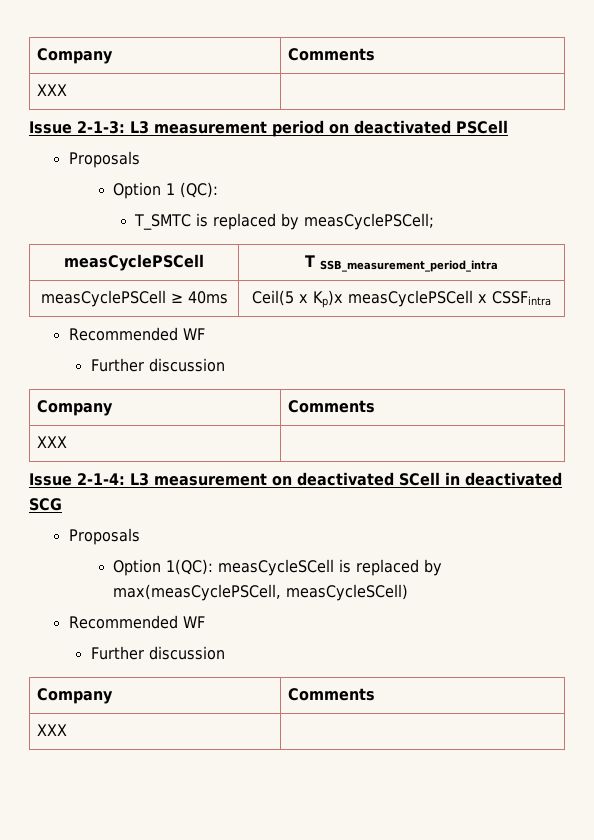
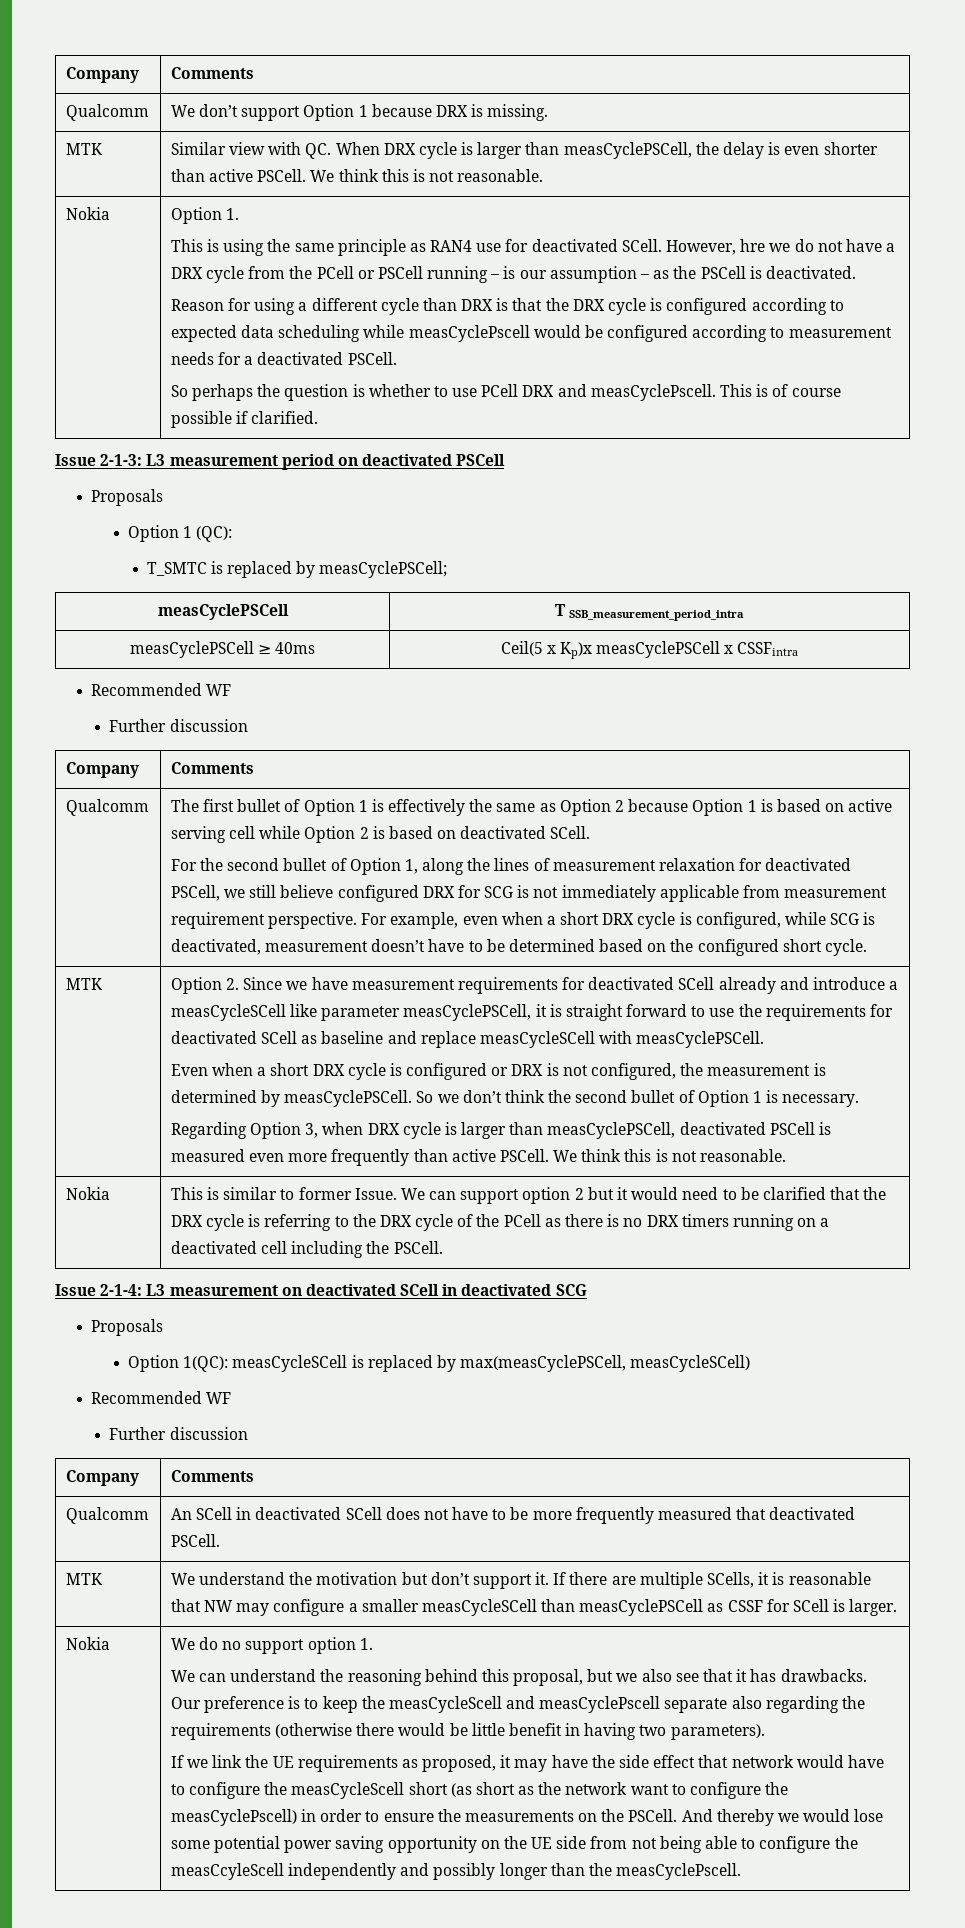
[36,48,113,64] [287,48,375,61] [36,84,67,96] Company | Comments // XXX | -> [65,67,139,83] [170,67,254,79] [65,104,149,121] [170,104,549,121] [65,143,103,155] [170,142,878,159] [170,169,544,182] [65,207,110,220] [170,207,239,224] [170,239,896,256] [170,266,856,283] [170,298,844,315] [170,325,892,342] [170,352,397,365] [170,384,841,401] [170,411,319,428] Company | Comments // Qualcomm | We don’t support Option 1 because DRX is missing. // MTK | Similar view with QC. When DRX cycle is larger than measCyclePSCell, the delay is even shorter than active PSCell. We think this is not reasonable. // Nokia | Option 1. // This is using the same principle as RAN4 use for deactivated SCell. However, hre we do not have a DRX cycle from the PCell or PSCell running – is our assumption – as the PSCell is deactivated. // Reason for using a different cycle than DRX is that the DRX cycle is configured according to expected data scheduling while measCyclePscell would be configured according to measurement needs for a deactivated PSCell. // So perhaps the question is whether to use PCell DRX and measCyclePscell. This is of course possible if clarified.
[36,436,67,448] XXX | -> [65,799,149,816] [170,799,893,816] [170,826,591,843] [170,858,852,875] [170,885,888,902] [170,912,876,929] [170,939,867,956] [65,978,103,990] [170,977,899,994] [170,1004,893,1021] [170,1031,765,1048] [170,1063,826,1080] [170,1090,860,1107] [170,1122,831,1139] [170,1149,786,1166] [65,1187,110,1200] [170,1187,887,1204] [170,1214,830,1231] [170,1241,443,1258] Qualcomm | The first bullet of Option 1 is effectively the same as Option 2 because Option 1 is based on active serving cell while Option 2 is based on deactivated SCell. // For the second bullet of Option 1, along the lines of measurement relaxation for deactivated PSCell, we still believe configured DRX for SCG is not immediately applicable from measurement requirement perspective. For example, even when a short DRX cycle is configured, while SCG is deactivated, measurement doesn’t have to be determined based on the configured short cycle. // MTK | Option 2. Since we have measurement requirements for deactivated SCell already and introduce a measCycleSCell like parameter measCyclePSCell, it is straight forward to use the requirements for deactivated SCell as baseline and replace measCycleSCell with measCyclePSCell. // Even when a short DRX cycle is configured or DRX is not configured, the measurement is determined by measCyclePSCell. So we don’t think the second bullet of Option 1 is necessary. // Regarding Option 3, when DRX cycle is larger than measCyclePSCell, deactivated PSCell is measured even more frequently than active PSCell. We think this is not reasonable. // Nokia | This is similar to former Issue. We can support option 2 but it would need to be clarified that the DRX cycle is referring to the DRX cycle of the PCell as there is no DRX timers running on a deactivated cell including the PSCell.
[36,724,67,736] XXX | -> [65,1507,149,1524] [170,1507,856,1524] [170,1534,220,1547] [65,1573,103,1585] [170,1572,871,1589] [170,1599,898,1616] [65,1637,110,1650] [170,1637,373,1654] [170,1669,867,1686] [170,1696,865,1713] [170,1723,765,1740] [170,1755,884,1772] [170,1782,789,1799] [170,1809,884,1826] [170,1836,858,1853] [170,1863,742,1880] Qualcomm | An SCell in deactivated SCell does not have to be more frequently measured that deactivated PSCell. // MTK | We understand the motivation but don’t support it. If there are multiple SCells, it is reasonable that NW may configure a smaller measCycleSCell than measCyclePSCell as CSSF for SCell is larger. // Nokia | We do no support option 1. // We can understand the reasoning behind this proposal, but we also see that it has drawbacks. Our preference is to keep the measCycleScell and measCyclePscell separate also regarding the requirements (otherwise there would be little benefit in having two parameters). // If we link the UE requirements as proposed, it may have the side effect that network would have to configure the measCycleScell short (as short as the network want to configure the measCyclePscell) in order to ensure the measurements on the PSCell. And thereby we would lose some potential power saving opportunity on the UE side from not being able to configure the measCcyleScell independently and possibly longer than the measCyclePscell.

